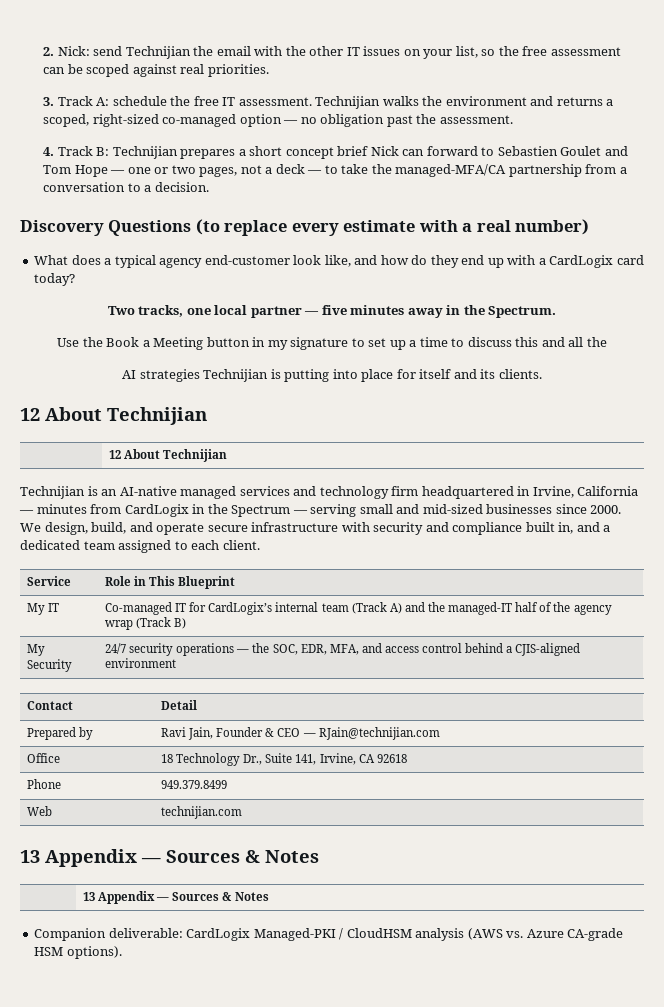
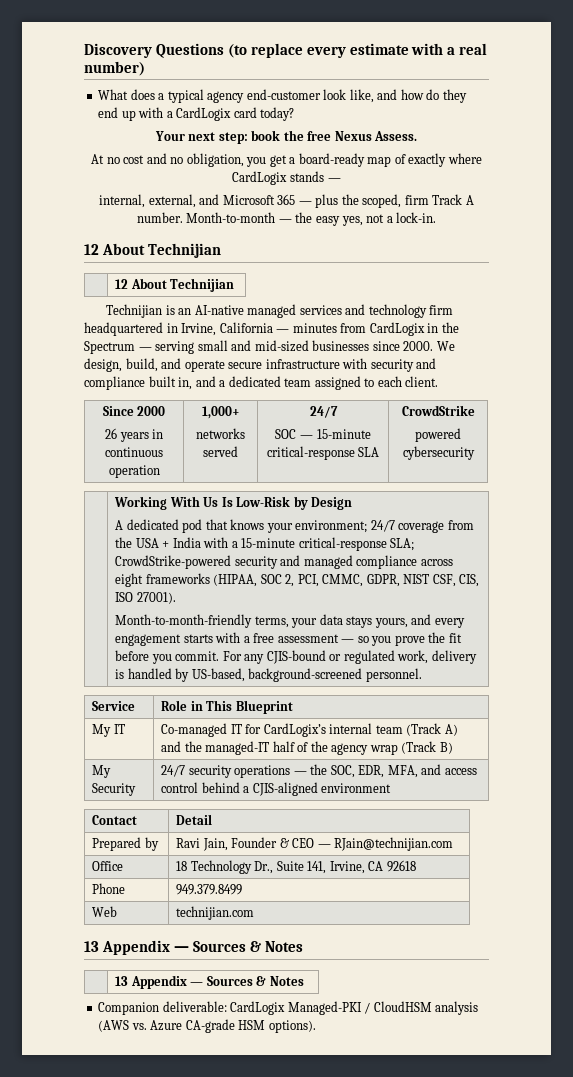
[43,46,621,59] [43,64,269,77] [43,96,614,109] [43,114,513,127] [43,146,628,159] [43,164,627,177] [43,182,209,192] 2. Nick: send Technijian the email with the other IT issues on your list, so the free assessment can be scoped against real priorities. // 3. Track A: schedule the free IT assessment. Technijian walks the environment and returns a scoped, right-sized co-managed option — no obligation past the assessment. // 4. Track B: Technijian prepares a short concept brief Nick can forward to Sebastien Goulet and Tom Hope — one or two pages, not a deck — to take the managed-MFA/CA partnership from a conversation to a decision. // -> (84, 50) none
[107,305,557,318] [57,337,607,350] [122,369,542,382] Two tracks, one local partner — five minutes away in the Spectrum. // Use the Book a Meeting button in my signature to set up a time to discuss this and all the // AI strategies Technijian is putting into place for itself and its clients. -> [154,130,418,144] [91,153,482,167] [232,171,341,185] [99,194,474,208] [136,212,437,226] Your next step: book the free Nexus Assess. // At no cost and no obligation, you get a board-ready map of exactly where CardLogix stands — // internal, external, and Microsoft 365 — plus the scoped, firm Track A number. Month-to-month — the easy yes, not a lock-in.
(260, 545) none -> [102,406,166,416] [104,428,164,442] [105,447,163,457] [108,465,160,478] [201,406,240,419] [196,428,245,439] [203,446,238,457] [309,406,338,418] [275,429,371,439] [266,446,380,460] [401,405,475,416] [415,428,461,442] [402,446,475,460] [114,496,353,510] [115,519,474,533] [115,537,415,551] [115,555,453,569] [115,573,480,587] [115,592,176,604] [115,614,465,628] [115,632,462,646] [115,650,477,664] [115,668,422,682] // Since 2000 // 26 years in continuous operation | 1,000+ // networks served | 24/7 // SOC — 15-minute critical-response SLA | CrowdStrike // powered cybersecurity // | Working With Us Is Low-Risk by Design // A dedicated pod that knows your environment; 24/7 coverage from the USA + India with a 15-minute critical-response SLA; CrowdStrike-powered security and managed compliance across eight frameworks (HIPAA, SOC 2, PCI, CMMC, GDPR, NIST CSF, CIS, ISO 27001). // Month-to-month-friendly terms, your data stays yours, and every engagement starts with a free assessment — so you prove the fit before you commit. For any CJIS-bound or regulated work, delivery is handled by US-based, background-screened personnel.

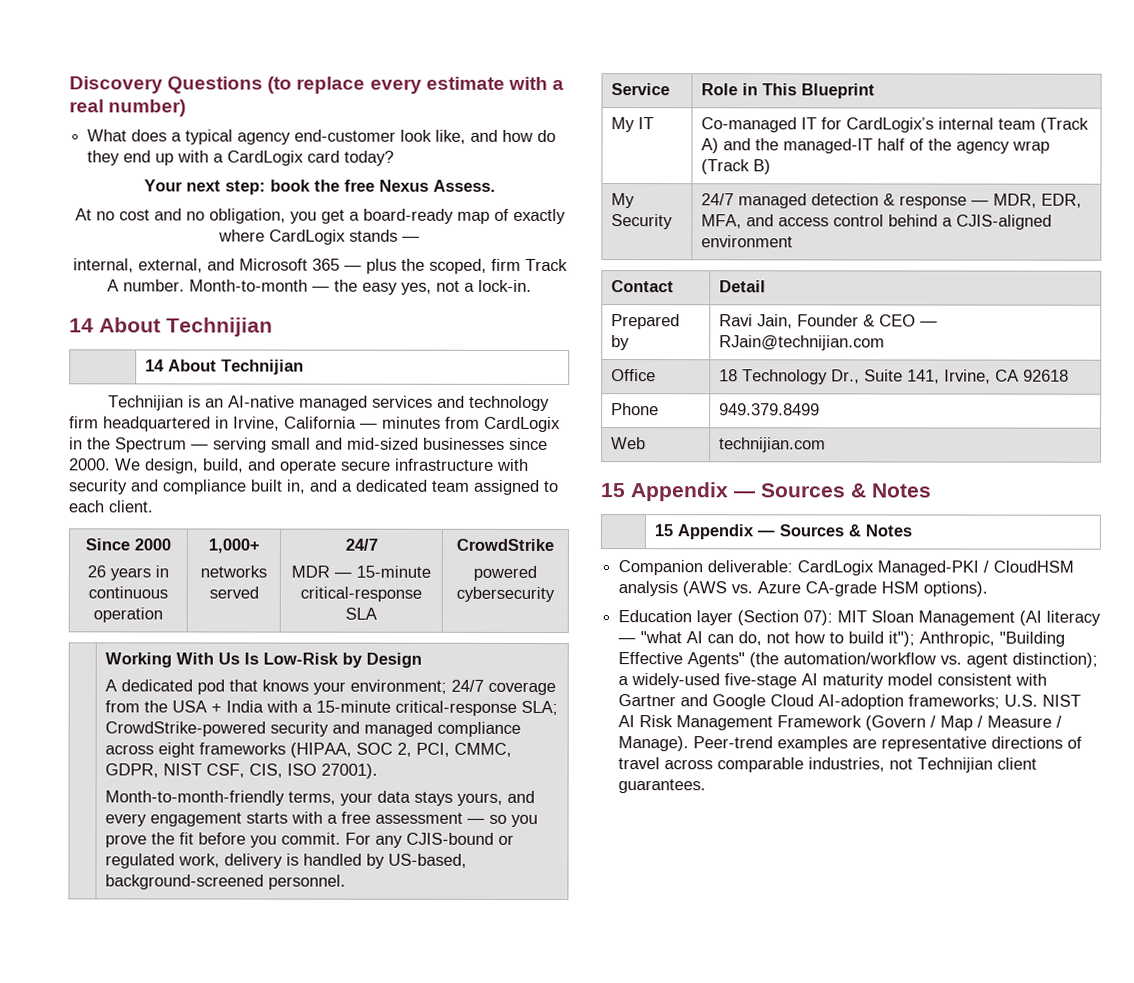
[84,244,99,255] 12 -> [69,318,94,333] 14
[115,279,129,289] 12 -> [144,359,165,372] 14
[275,429,297,439] SOC -> [291,565,330,578] MDR
[188,764,355,778] security operations — the SOC, -> [737,193,1037,209] managed detection & response — MDR,
[84,941,99,952] 13 -> [600,483,626,498] 15
[115,976,129,986] 13 -> [653,524,673,537] 15
(316, 1026) none -> [618,610,1102,626] [618,631,1066,647] [618,652,1099,668] [618,673,1048,689] [618,694,1082,710] [618,715,1063,731] [618,736,1083,752] [618,757,1038,773] [618,779,707,794] // Education layer (Section 07): MIT Sloan Management (AI literacy — "what AI can do, not how to build it"); Anthropic, "Building Effective Agents" (the automation/workflow vs. agent distinction); a widely-used five-stage AI maturity model consistent with Gartner and Google Cloud AI-adoption frameworks; U.S. NIST AI Risk Management Framework (Govern / Map / Measure / Manage). Peer-trend examples are representative directions of travel across comparable industries, not Technijian client guarantees.

